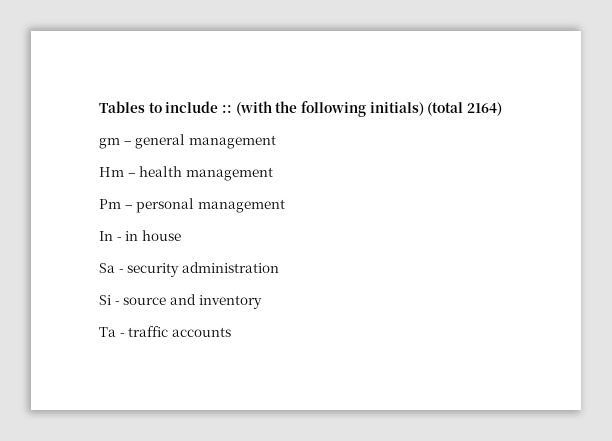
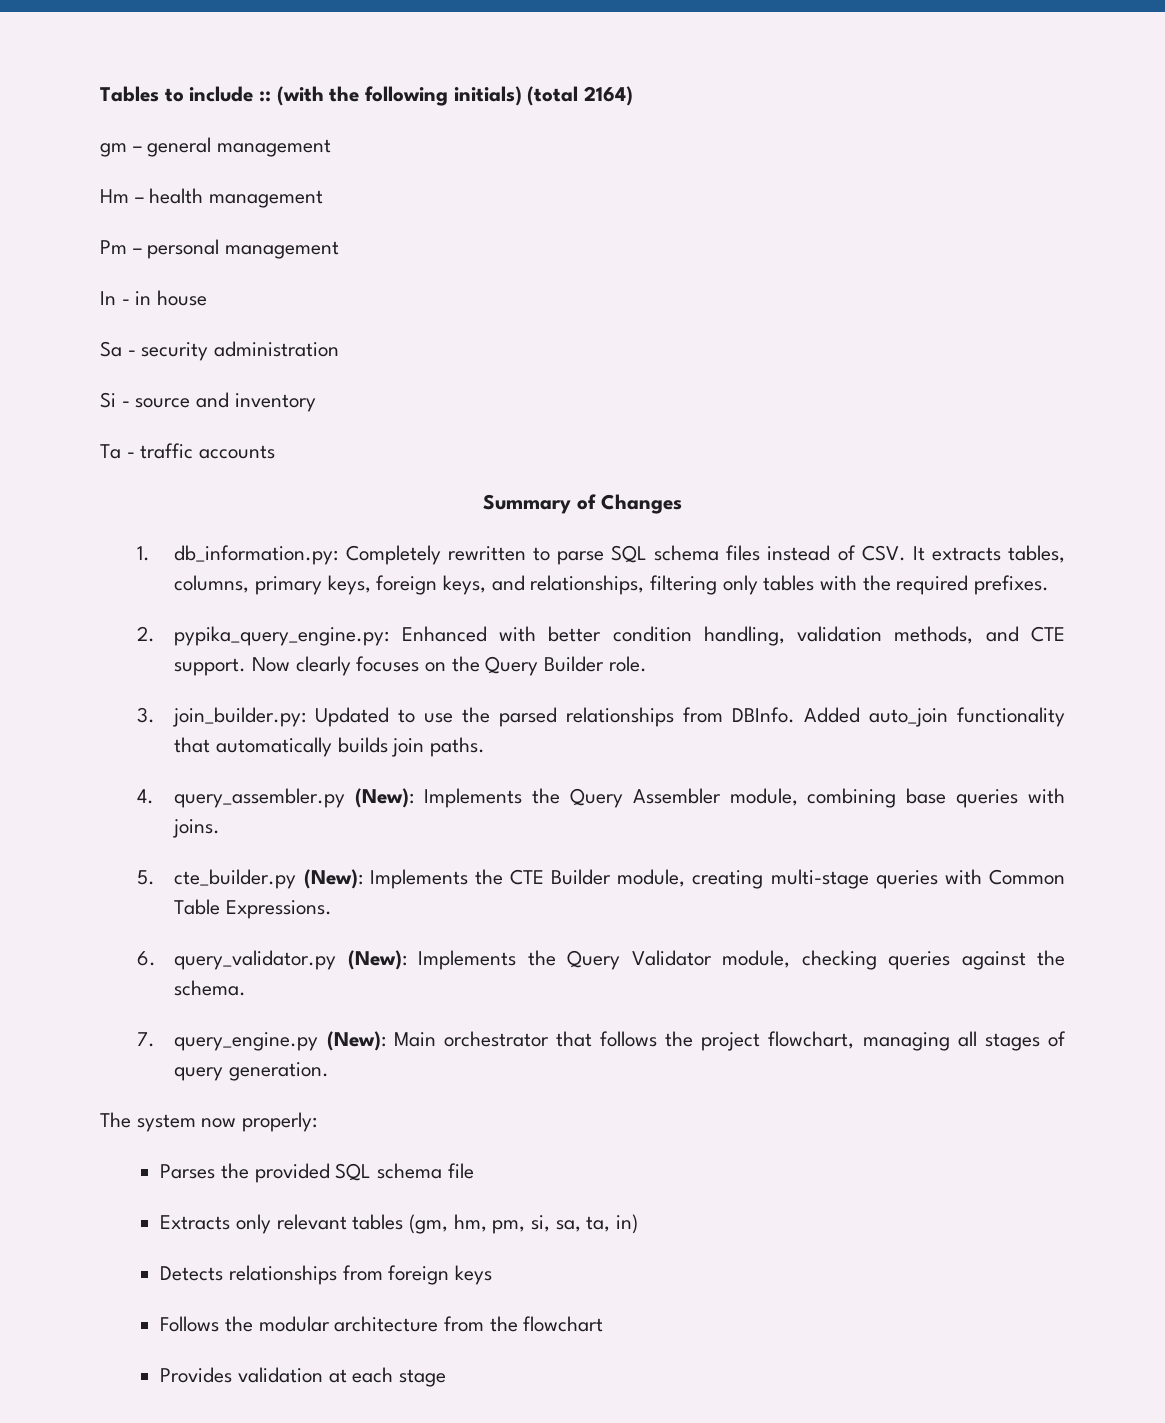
(231, 332) none -> [483,494,682,514] [137,545,1065,565] [174,575,1050,595] [137,626,1065,646] [174,656,647,676] [137,707,1065,727] [174,737,486,757] [137,788,1065,808] [172,819,221,838] [137,869,1065,889] [174,899,333,919] [137,950,1065,970] [174,980,247,996] [137,1031,1066,1051] [174,1062,330,1081] [100,1112,318,1132] [160,1163,474,1183] [160,1214,639,1234] [160,1265,492,1285] [160,1316,604,1332] [160,1367,446,1387] // Summary of Changes // 1. db_information.py: Completely rewritten to parse SQL schema files instead of CSV. It extracts tables, columns, primary keys, foreign keys, and relationships, filtering only tables with the required prefixes. // 2. pypika_query_engine.py: Enhanced with better condition handling, validation methods, and CTE support. Now clearly focuses on the Query Builder role. // 3. join_builder.py: Updated to use the parsed relationships from DBInfo. Added auto_join functionality that automatically builds join paths. // 4. query_assembler.py (New): Implements the Query Assembler module, combining base queries with joins. // 5. cte_builder.py (New): Implements the CTE Builder module, creating multi-stage queries with Common Table Expressions. // 6. query_validator.py (New): Implements the Query Validator module, checking queries against the schema. // 7. query_engine.py (New): Main orchestrator that follows the project flowchart, managing all stages of query generation. // The system now properly: // Parses the provided SQL schema file // Extracts only relevant tables (gm, hm, pm, si, sa, ta, in) // Detects relationships from foreign keys // Follows the modular architecture from the flowchart // Provides validation at each stage

